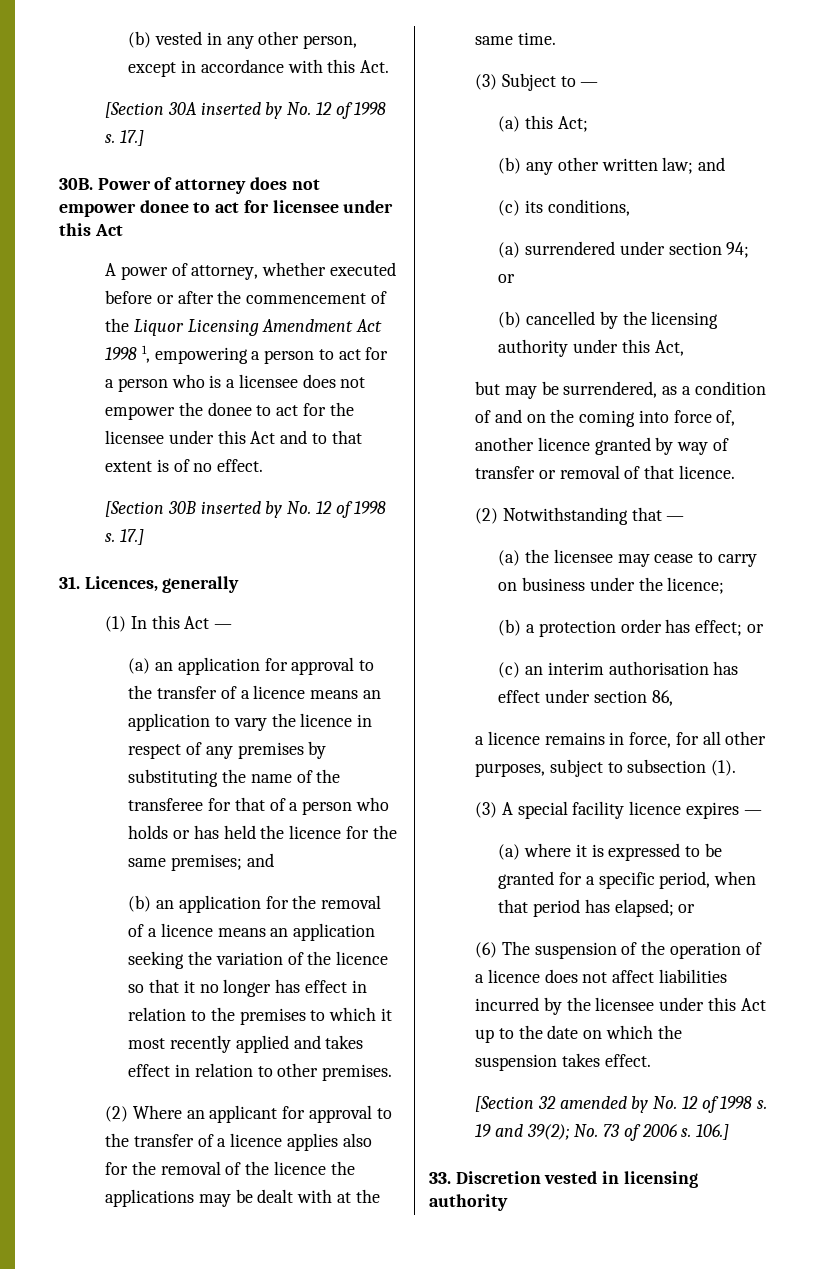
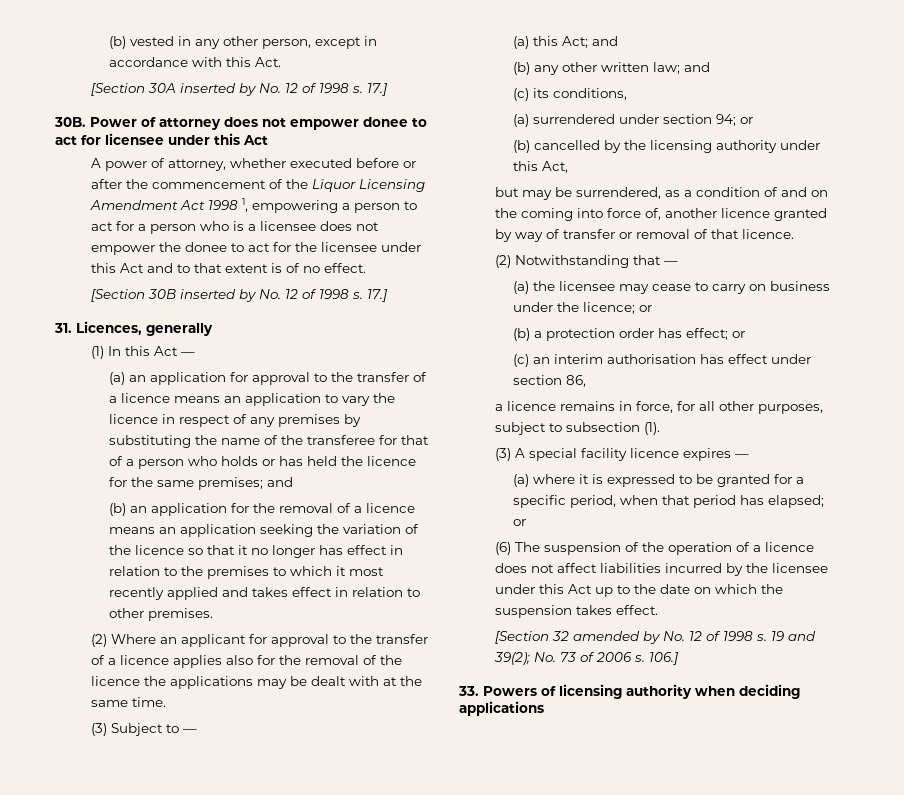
(588, 124) none -> [591,36,618,46] and
(725, 585) none -> [638,305,652,312] or
[455,1171,698,1188] [429,1194,508,1211] Discretion vested in licensing authority -> [483,684,800,699] [459,701,544,716] Powers of licensing authority when deciding applications

